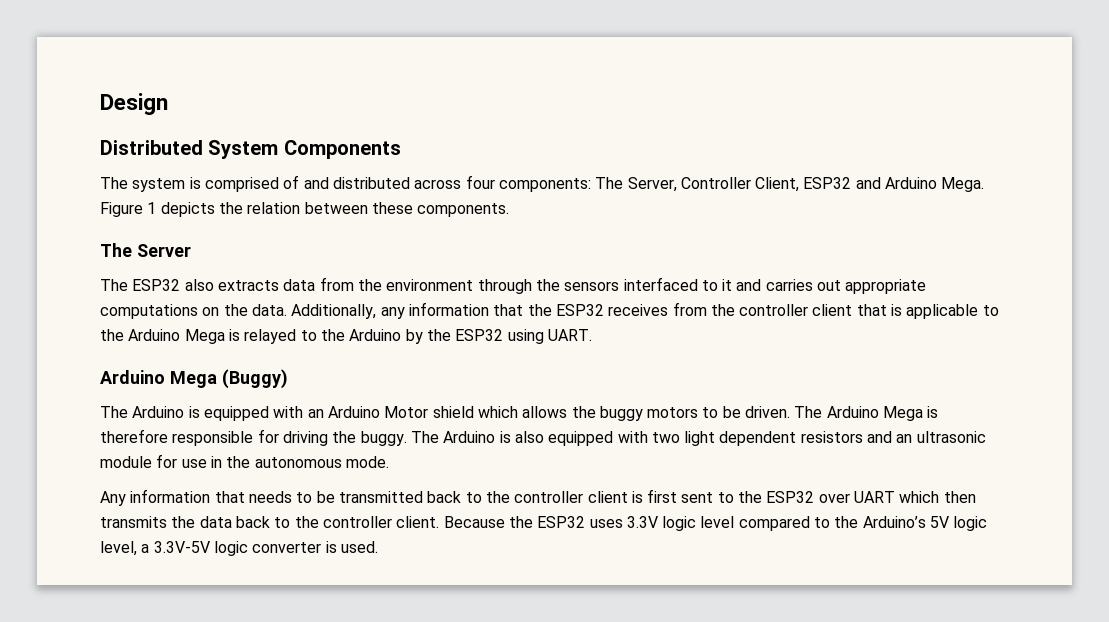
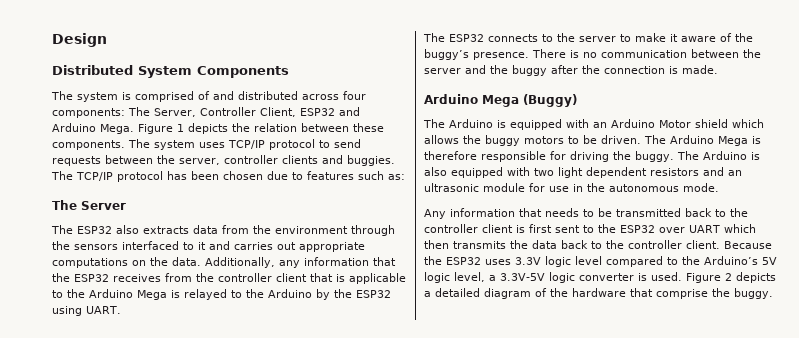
(510, 210) none -> [128,139,361,150] [52,155,395,166] [51,171,405,182] The system uses TCP/IP protocol to send requests between the server, controller clients and buggies. The TCP/IP protocol has been chosen due to features such as:
(592, 335) none -> [423,33,753,42] [424,49,761,60] [424,65,718,76] // The ESP32 connects to the server to make it aware of the buggy’s presence. There is no communication between the server and the buggy after the connection is made.
(378, 547) none -> [686,272,776,283] [424,288,773,299] Figure 2 depicts a detailed diagram of the hardware that comprise the buggy.

